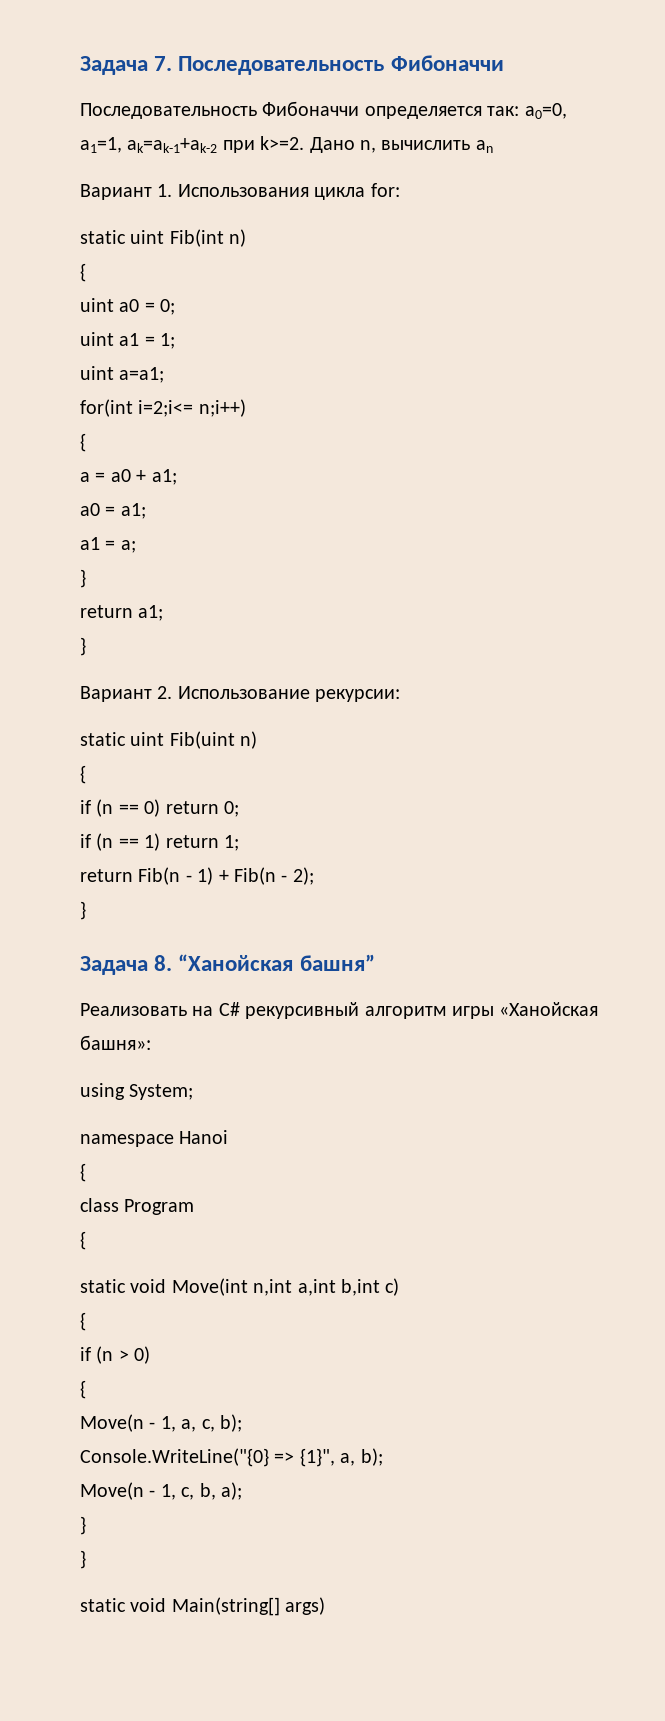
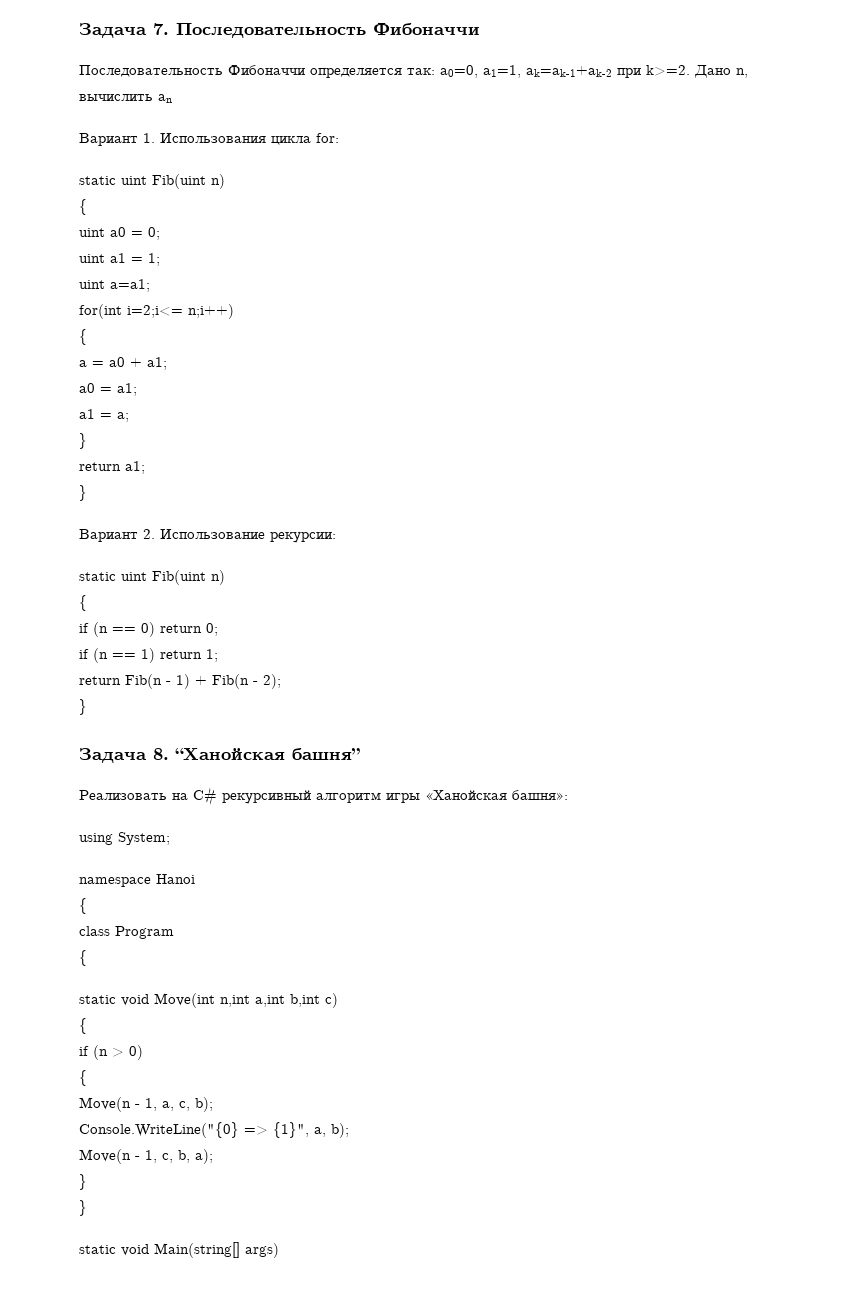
[169,229,224,247] Fib(int -> [152,174,206,189] Fib(uint

